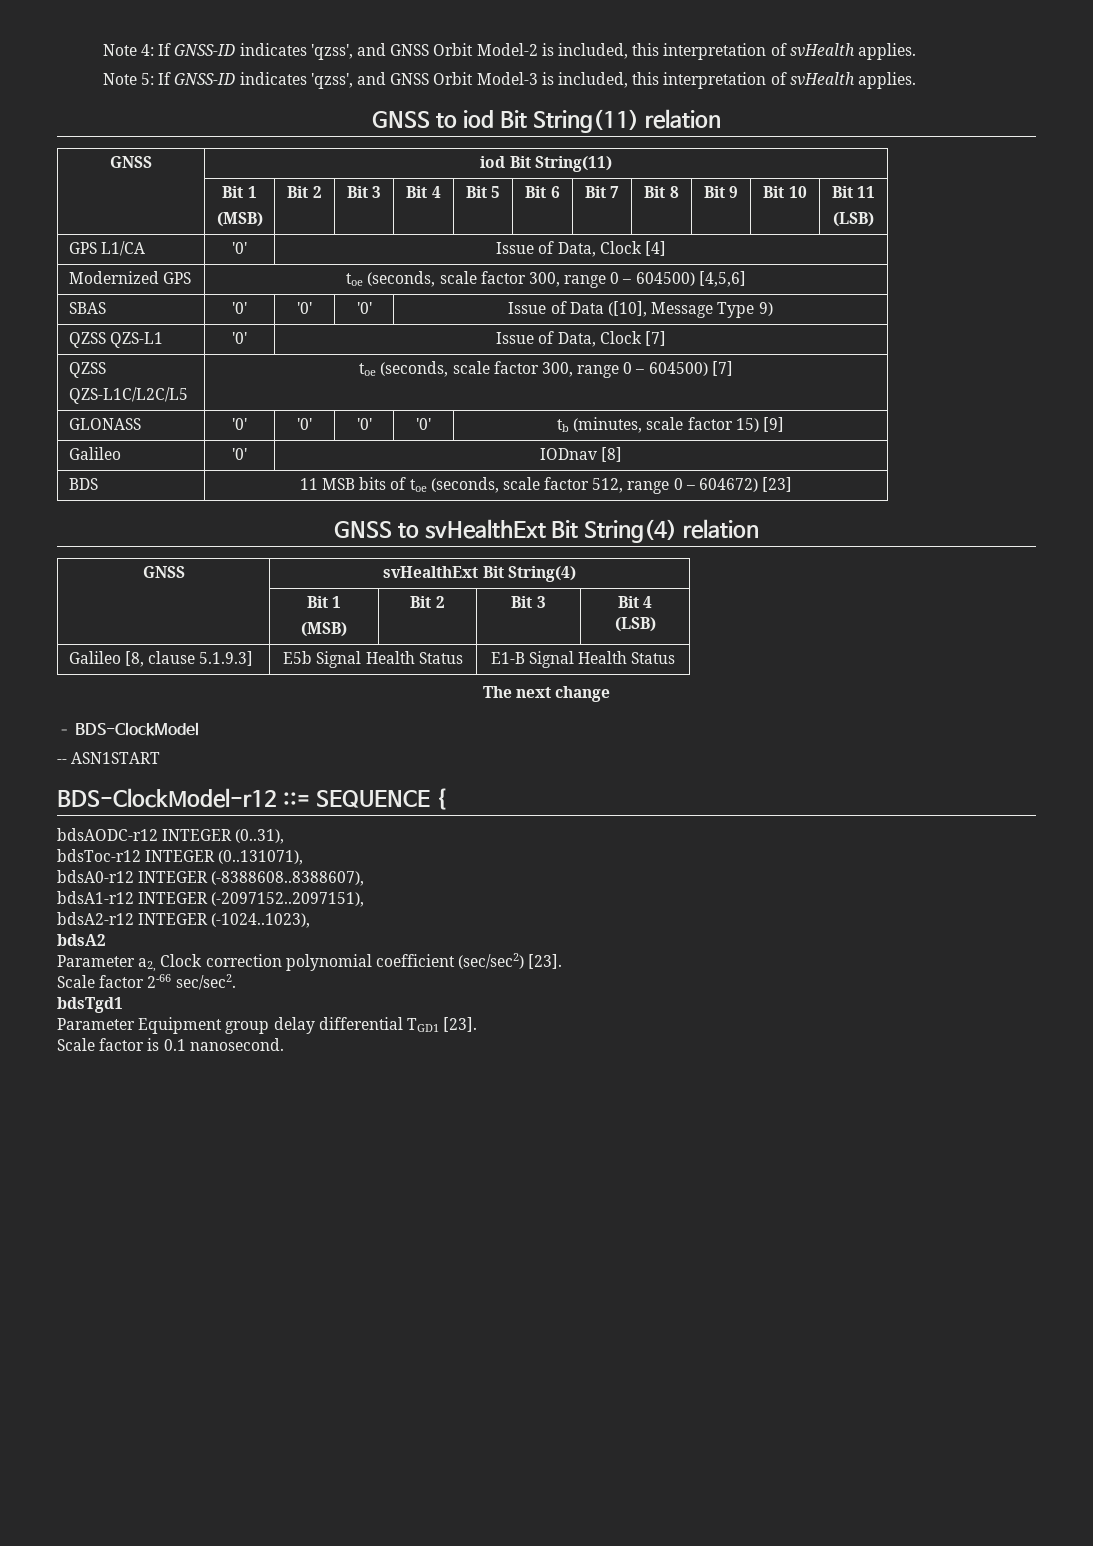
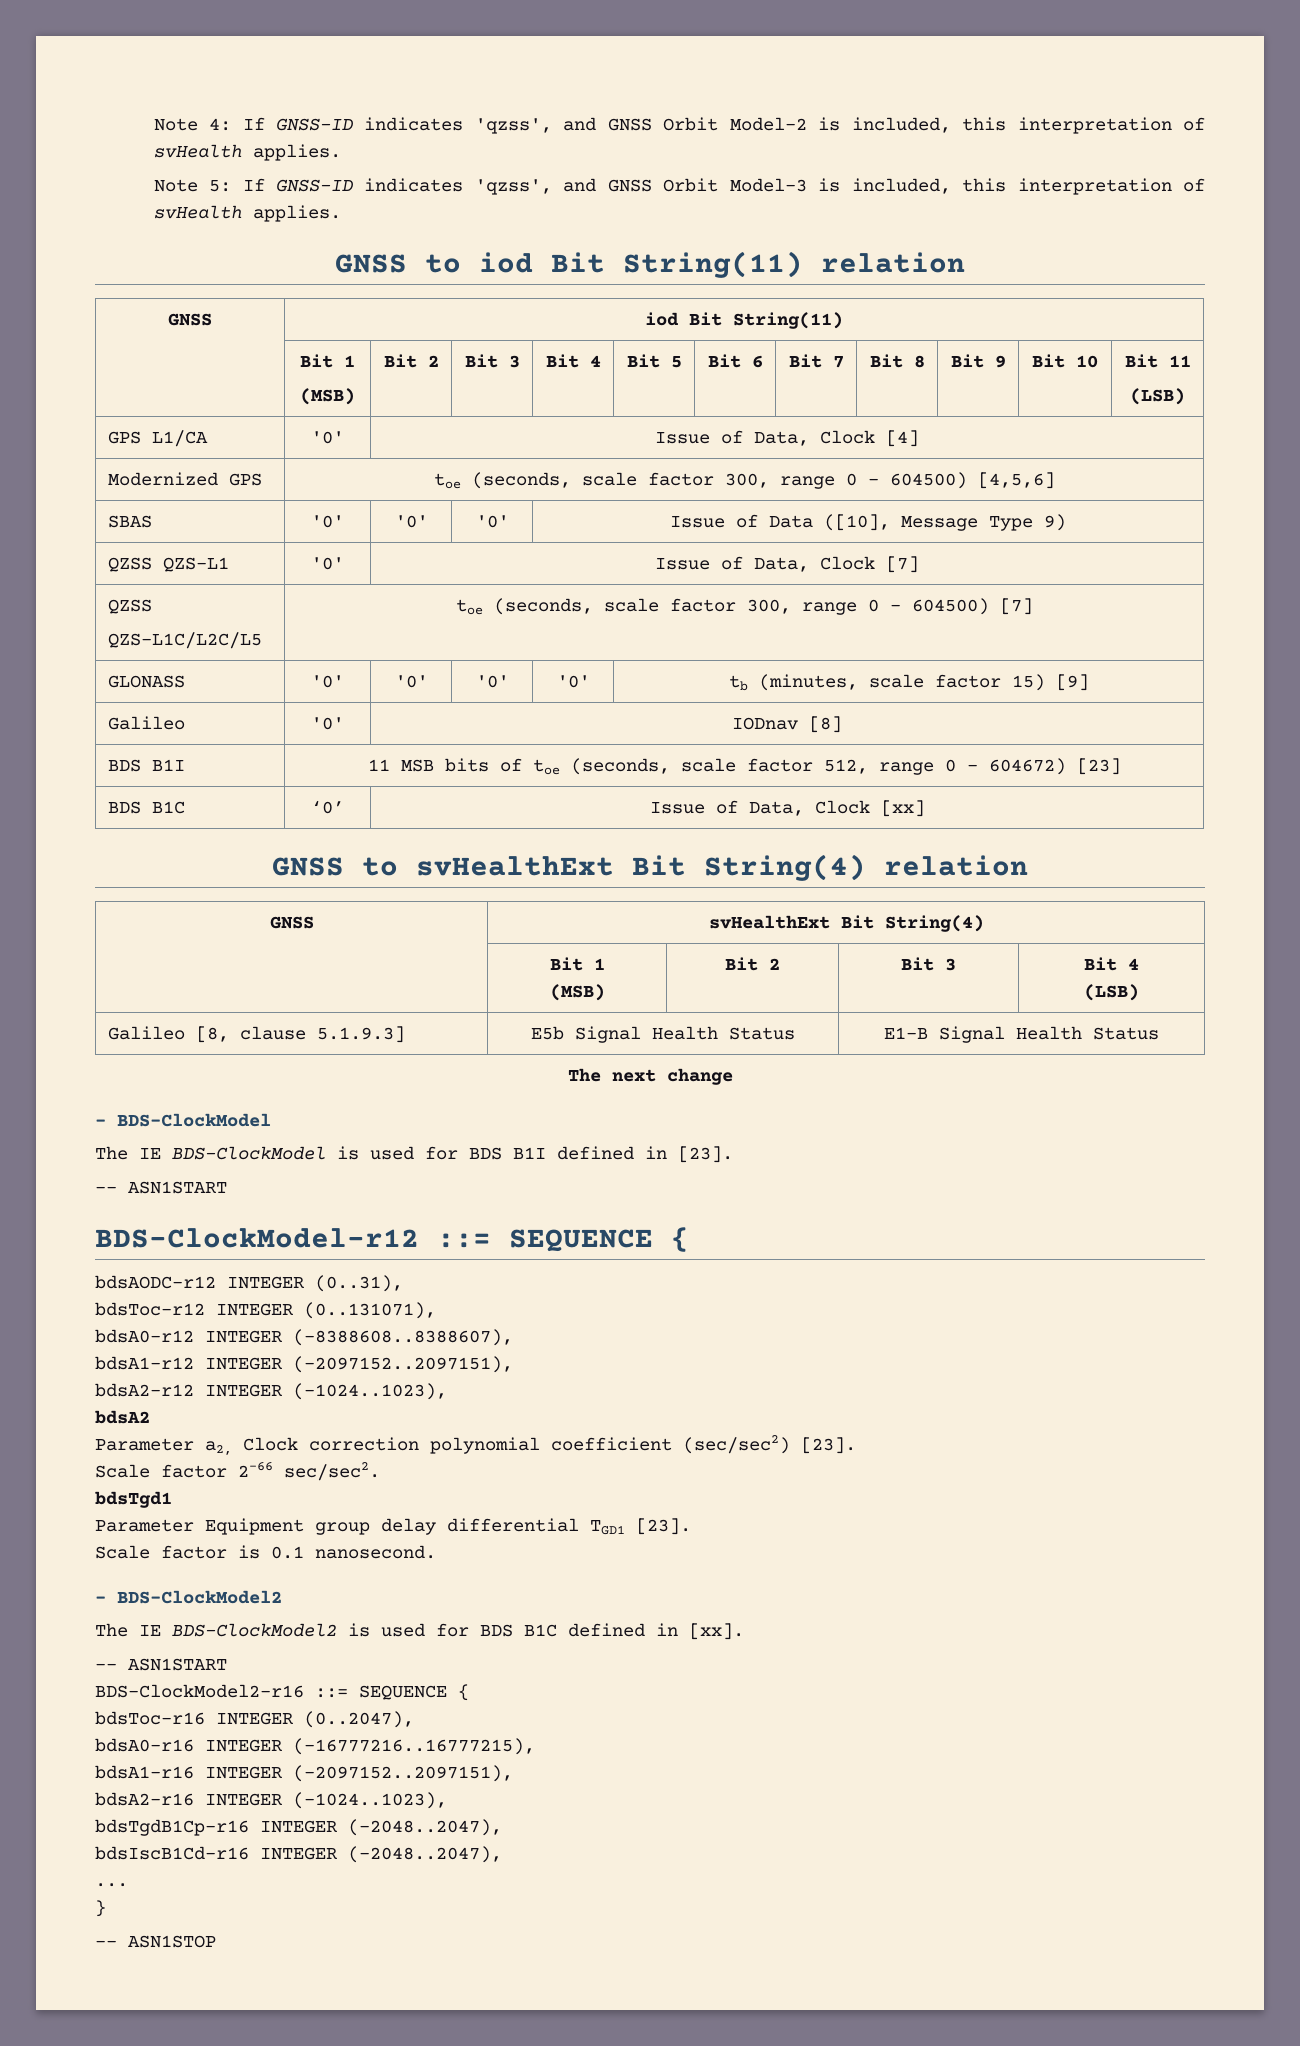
(98, 484) none -> [151,759,185,771] B1I
(793, 484) none -> [107,801,185,814] [311,800,344,814] [649,800,925,817] // BDS B1C | ‘0’ | Issue of Data, Clock [xx]
(200, 729) none -> [95,1146,733,1163] // The IE BDS-ClockModel is used for BDS B1I defined in [23].
(284, 1044) none -> [95,1590,282,1604] [95,1623,744,1640] [95,1658,227,1671] [95,1684,469,1701] [95,1711,414,1728] [95,1738,535,1755] [95,1765,513,1782] [95,1792,447,1809] [95,1819,502,1836] [95,1846,502,1863] [95,1883,128,1887] [95,1900,106,1917] [95,1935,216,1948] // – BDS-ClockModel2 // The IE BDS-ClockModel2 is used for BDS B1C defined in [xx]. // -- ASN1START // BDS-ClockModel2-r16 ::= SEQUENCE { // bdsToc-r16 INTEGER (0..2047), // bdsA0-r16 INTEGER (-16777216..16777215), // bdsA1-r16 INTEGER (-2097152..2097151), // bdsA2-r16 INTEGER (-1024..1023), // bdsTgdB1Cp-r16 INTEGER (-2048..2047), // bdsIscB1Cd-r16 INTEGER (-2048..2047), // ... // } // -- ASN1STOP

